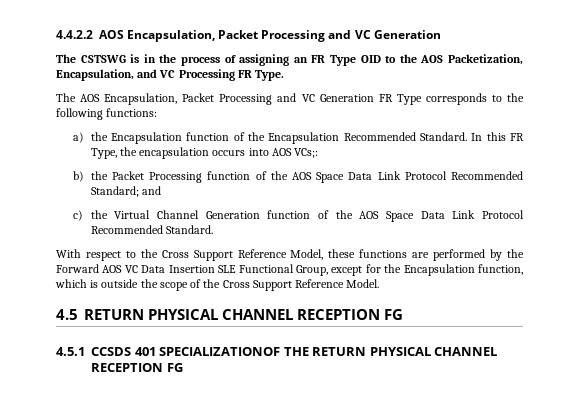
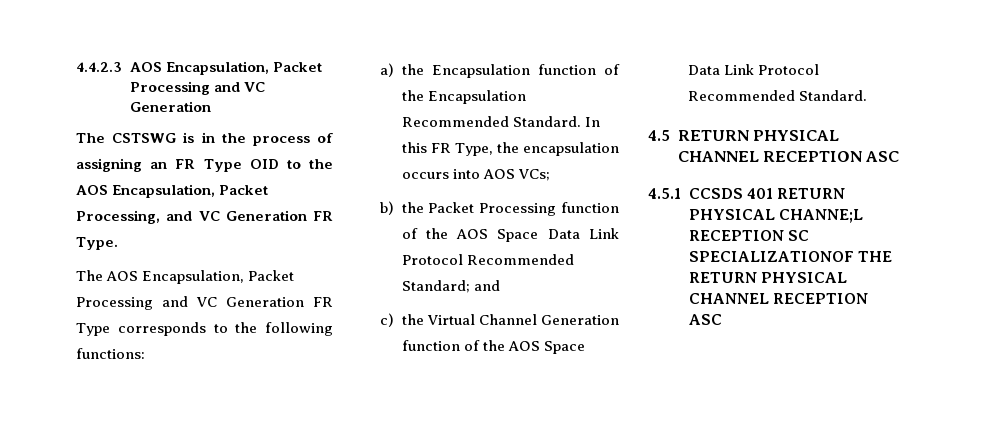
[56,30,93,39] 4.4.2.2 -> [76,62,122,72] 4.4.2.3
[448,54,524,65] [56,69,235,81] Packetization, Encapsulation, and VC Processing -> [112,184,269,198] [76,210,307,224] Encapsulation, Packet Processing, and VC Generation
[294,148,319,158] VCs;: -> [517,169,550,181] VCs;
[56,249,524,261] [56,264,523,276] [55,279,380,291] // With respect to the Cross Support Reference Model, these functions are performed by the Forward AOS VC Data Insertion SLE Functional Group, except for the Encapsulation function, which is outside the scope of the Cross Support Reference Model. -> (867, 95) none
[384,309,403,320] FG -> [866,151,900,162] ASC
(156, 351) none -> [777,188,846,199] [688,209,863,223] [688,230,809,241] RETURN PHYSICAL CHANNE;L RECEPTION SC
[166,363,183,372] FG -> [688,314,722,325] ASC

